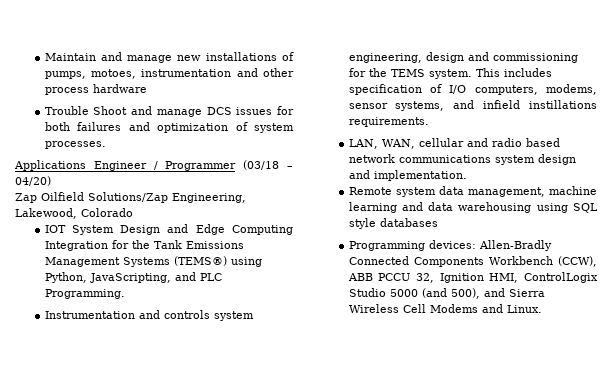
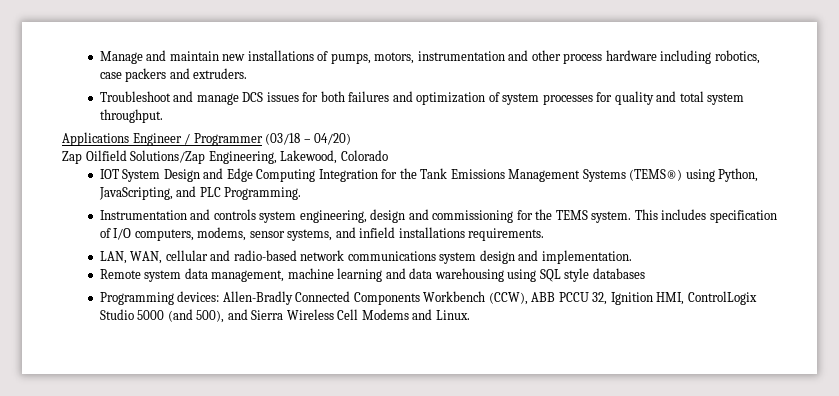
[44,52,173,63] Maintain and manage -> [99,50,219,64] Manage and maintain
[90,69,136,79] motoes, -> [374,52,415,64] motors,
[44,106,128,115] // Trouble Shoot -> [660,50,760,64] [99,68,248,82] [99,91,171,102] including robotics, case packers and extruders. // Troubleshoot
[44,141,106,149] processes. -> [542,91,745,105] [99,109,163,123] processes for quality and total system throughput.
[529,100,597,109] instillations -> [398,227,465,238] installations
[491,138,560,147] radio based -> [233,250,297,261] radio-based

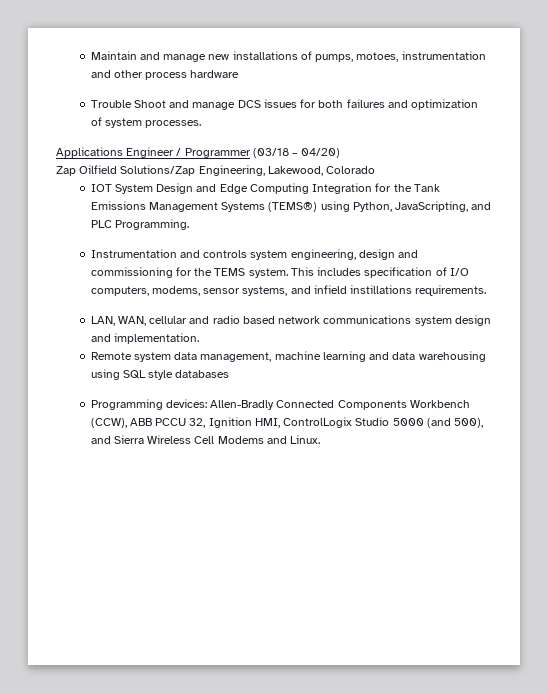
[99,50,219,64] Manage and maintain -> [90,51,207,62] Maintain and manage
[374,52,415,64] motors, -> [356,52,399,62] motoes,
[660,50,760,64] [99,68,248,82] [99,91,171,102] including robotics, case packers and extruders. // Troubleshoot -> [90,100,167,108] // Trouble Shoot
[542,91,745,105] [99,109,163,123] processes for quality and total system throughput. -> [145,120,202,128] processes.
[398,227,465,238] installations -> [350,285,413,294] instillations
[233,250,297,261] radio-based -> [212,315,275,324] radio based

